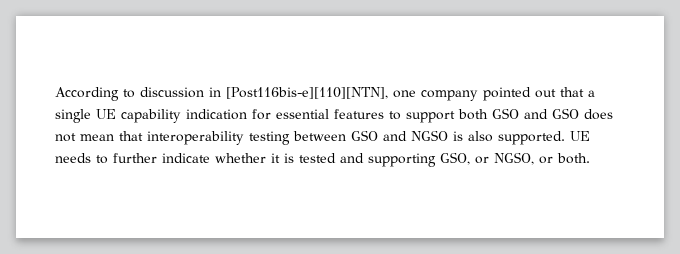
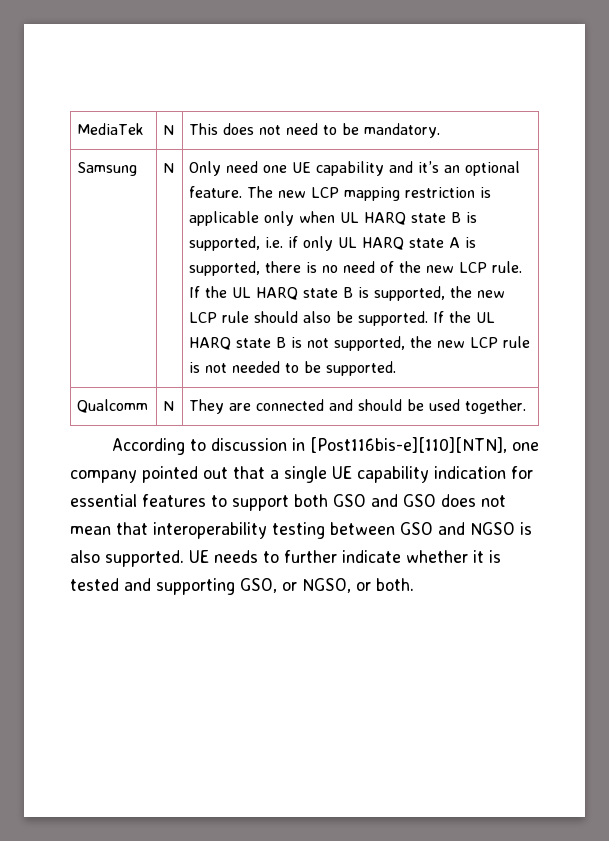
(55, 94) none -> [77,123,145,135] [163,125,175,135] [189,123,441,138] [77,162,138,176] [163,163,175,173] [189,161,521,176] [189,186,492,201] [189,211,478,226] [189,236,477,251] [189,261,523,276] [189,286,506,301] [189,311,496,326] [189,336,531,351] [189,361,397,376] [77,399,149,413] [163,401,175,411] [189,399,527,414] MediaTek | N | This does not need to be mandatory. // Samsung | N | Only need one UE capability and it’s an optional feature. The new LCP mapping restriction is applicable only when UL HARQ state B is supported, i.e. if only UL HARQ state A is supported, there is no need of the new LCP rule. If the UL HARQ state B is supported, the new LCP rule should also be supported. If the UL HARQ state B is not supported, the new LCP rule is not needed to be supported. // Qualcomm | N | They are connected and should be used together. //

